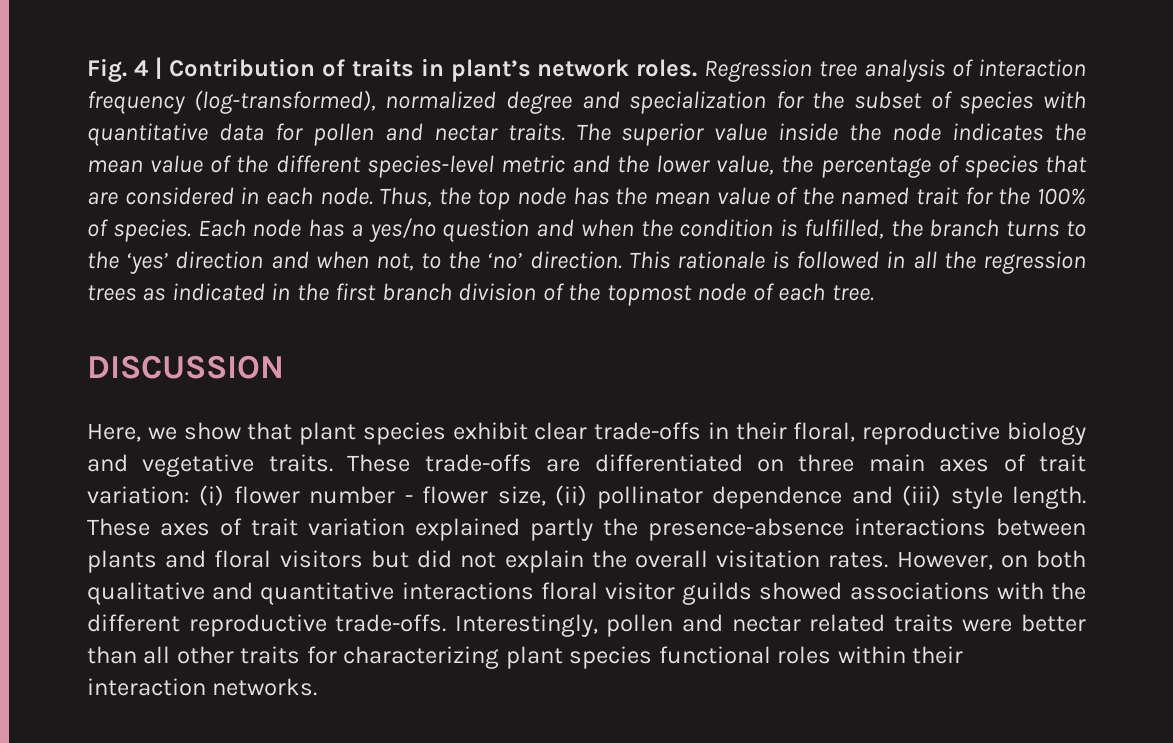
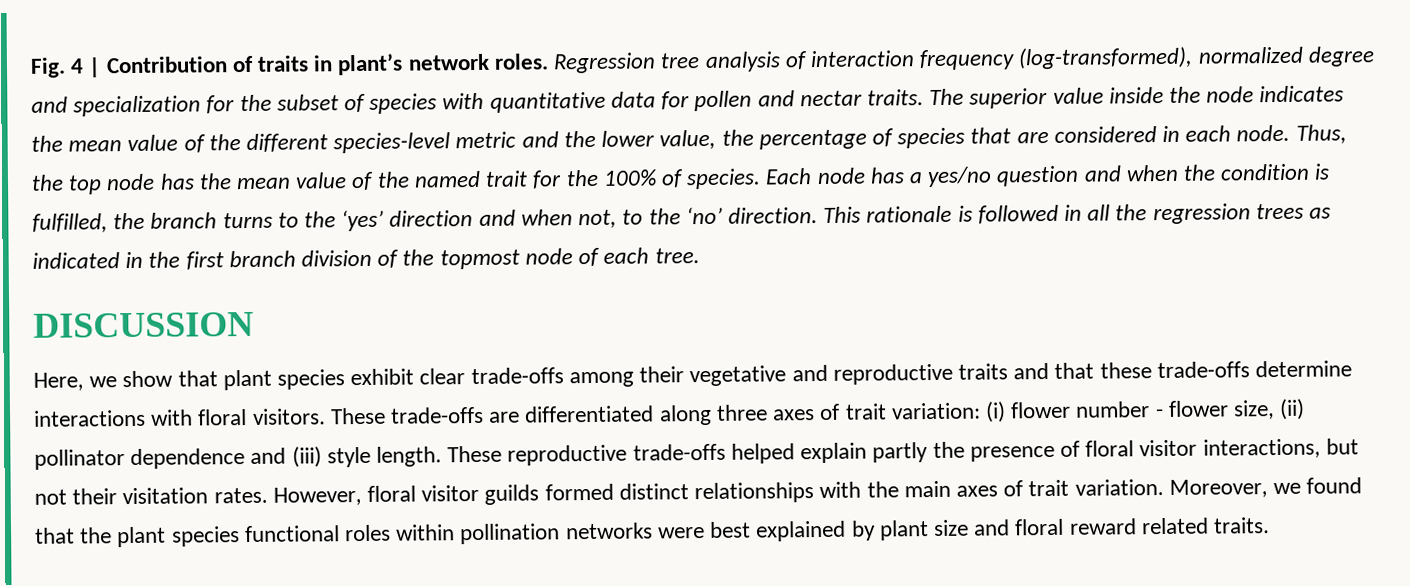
[707,422,1086,445] [87,454,333,477] in their floral, reproductive biology and vegetative traits. -> [568,360,1352,388] [34,408,326,427] among their vegetative and reproductive traits and that these trade-offs determine interactions with floral visitors.
[756,454,925,472] on three main -> [658,404,768,426] along three
[160,518,1086,541] [87,550,1086,573] [87,582,1087,605] [87,614,1087,637] [87,646,500,669] axes of trait variation explained partly the presence-absence interactions between plants and floral visitors but did not explain the overall visitation rates. However, on both qualitative and quantitative interactions floral visitor guilds showed associations with the different reproductive trade-offs. Interestingly, pollen and nectar related traits were better than all other traits for characterizing -> [507,438,1359,466] [34,477,1363,506] [35,527,113,544] reproductive trade-offs helped explain partly the presence of floral visitor interactions, but not their visitation rates. However, floral visitor guilds formed distinct relationships with the main axes of trait variation. Moreover, we found that the
[912,646,964,664] [87,678,318,696] their interaction networks. -> [460,517,1270,545] pollination networks were best explained by plant size and floral reward related traits.

